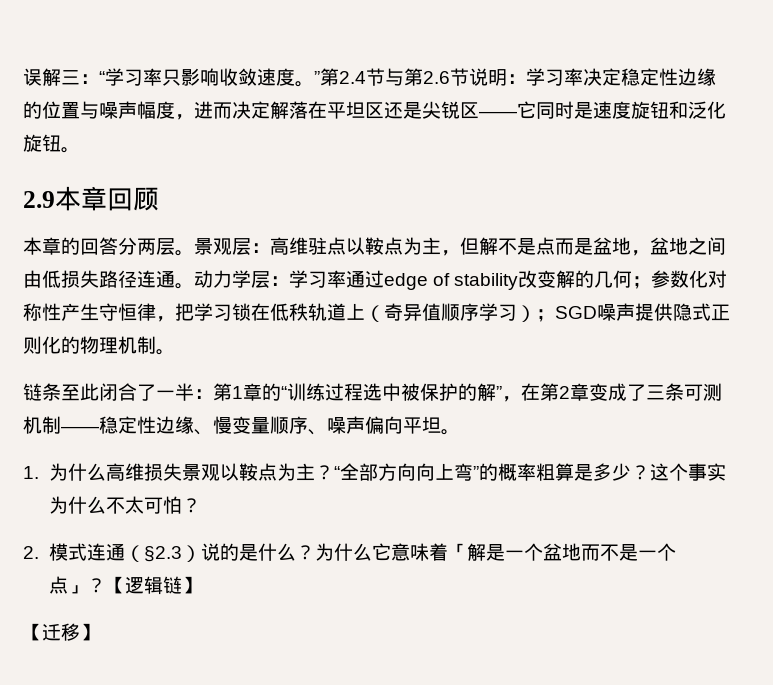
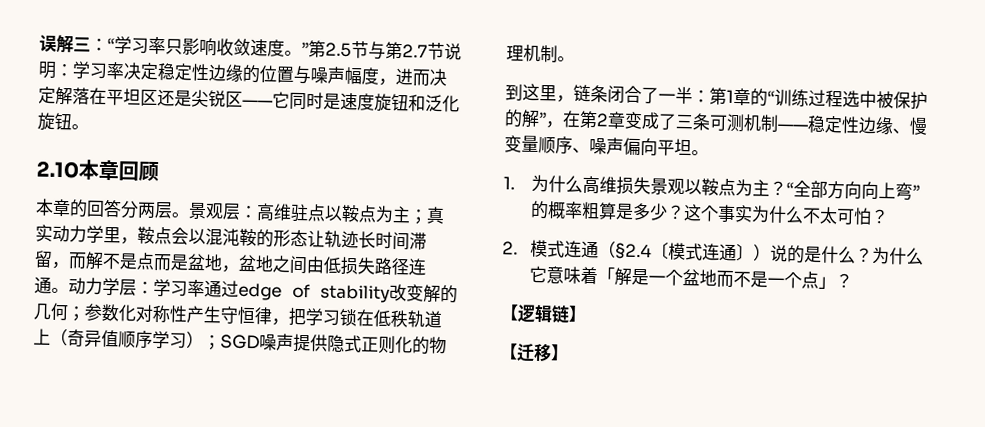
[339,68,450,86] 2.4节与第2.6 -> [325,41,428,60] 2.5节与第2.7
[23,191,55,208] 2.9 -> [36,160,79,179] 2.10
[441,237,479,256] ，但 -> [409,206,445,225] [35,224,427,251] [34,250,87,270] ；真实动力学里，鞍点会以混沌鞍的形态让轨迹长时间滞留，而
[23,383,99,401] 链条至此 -> [505,83,608,103] 到这里，链条
[143,546,182,562] §2.3 -> [614,242,754,262] §2.4〔模式连通〕
(106, 585) none -> (853, 281) //

